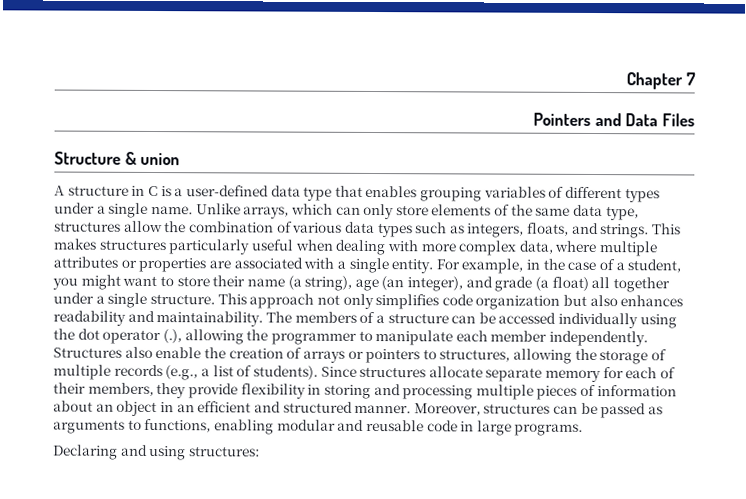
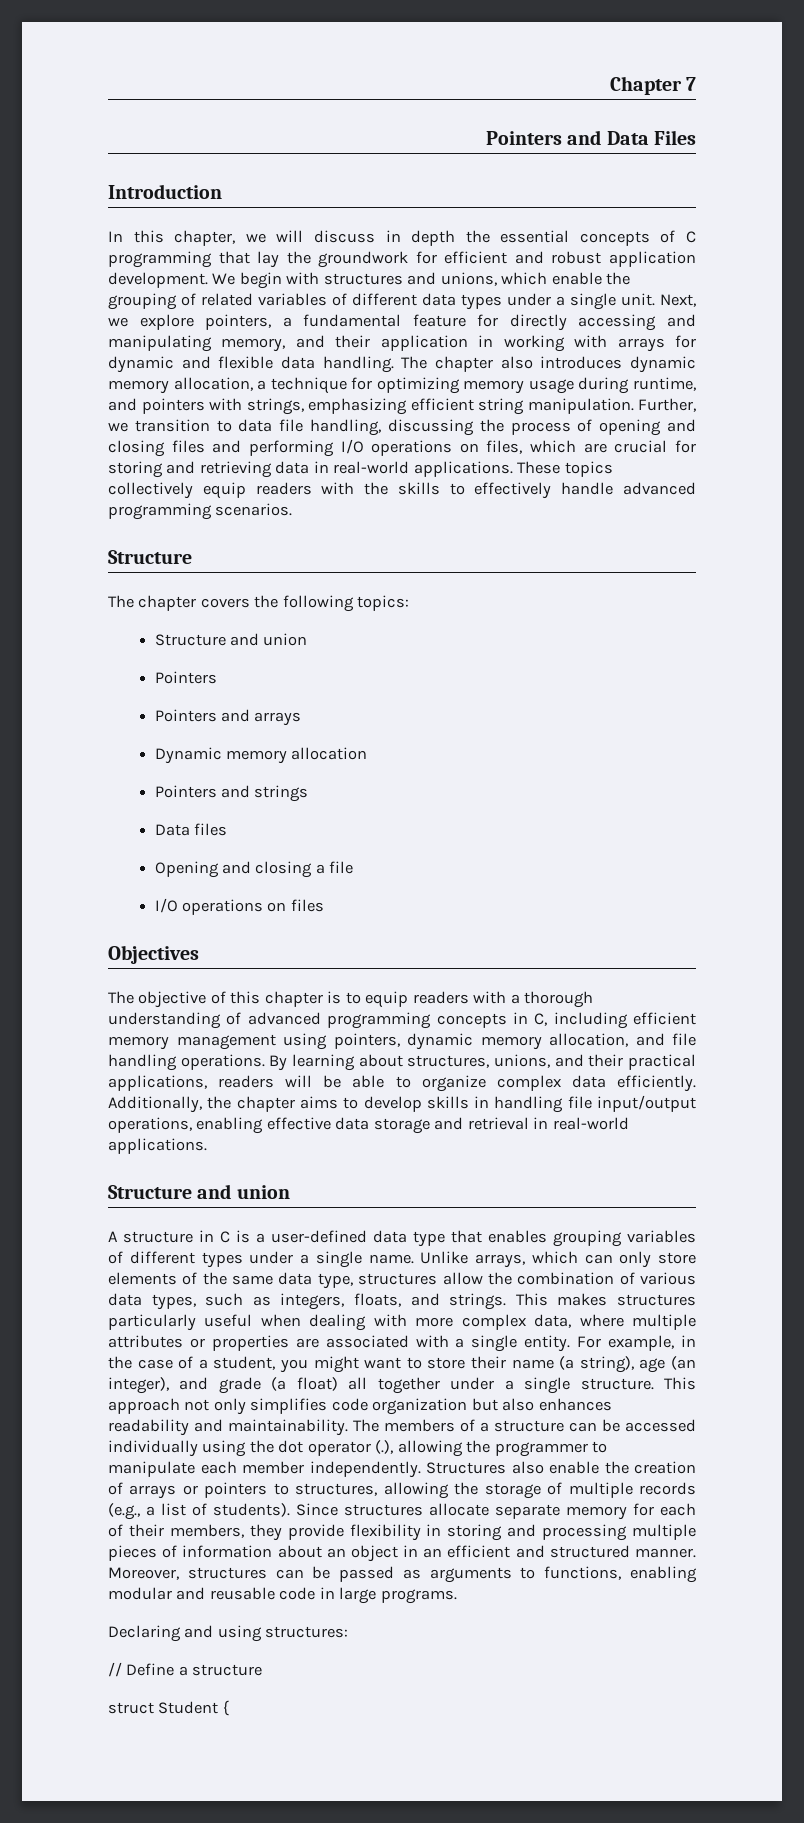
[54,151,137,165] Structure & -> [108,184,222,199] [108,230,696,246] [108,251,696,268] [108,272,631,289] [108,293,696,310] [108,314,696,331] [108,335,697,352] [108,356,696,373] [108,377,696,394] [108,398,696,415] [108,419,696,436] [108,439,696,457] [108,461,613,478] [108,482,696,499] [108,503,293,520] [108,550,192,564] [108,595,410,612] [154,633,308,646] [154,671,217,684] [154,709,302,726] [154,747,368,764] [154,785,309,802] [154,823,227,836] [154,861,354,878] [154,898,324,915] [108,945,199,964] [108,991,594,1008] [108,1012,696,1029] [108,1033,696,1050] [108,1054,696,1071] [108,1075,696,1092] [108,1095,697,1113] [108,1117,629,1134] [108,1138,207,1154] [108,1184,232,1199] Introduction // In this chapter, we will discuss in depth the essential concepts of C programming that lay the groundwork for efficient and robust application development. We begin with structures and unions, which enable the grouping of related variables of different data types under a single unit. Next, we explore pointers, a fundamental feature for directly accessing and manipulating memory, and their application in working with arrays for dynamic and flexible data handling. The chapter also introduces dynamic memory allocation, a technique for optimizing memory usage during runtime, and pointers with strings, emphasizing efficient string manipulation. Further, we transition to data file handling, discussing the process of opening and closing files and performing I/O operations on files, which are crucial for storing and retrieving data in real-world applications. These topics collectively equip readers with the skills to effectively handle advanced programming scenarios. // Structure // The chapter covers the following topics: // Structure and union // Pointers // Pointers and arrays // Dynamic memory allocation // Pointers and strings // Data files // Opening and closing a file // I/O operations on files // Objectives // The objective of this chapter is to equip readers with a thorough understanding of advanced programming concepts in C, including efficient memory management using pointers, dynamic memory allocation, and file handling operations. By learning about structures, unions, and their practical applications, readers will be able to organize complex data efficiently. Additionally, the chapter aims to develop skills in handling file input/output operations, enabling effective data storage and retrieval in real-world applications. // Structure and
[377,223,413,238] types -> [151,1294,196,1310] types,
(260, 451) none -> [108,1662,263,1677] [108,1700,229,1716] // // Define a structure // struct Student {

